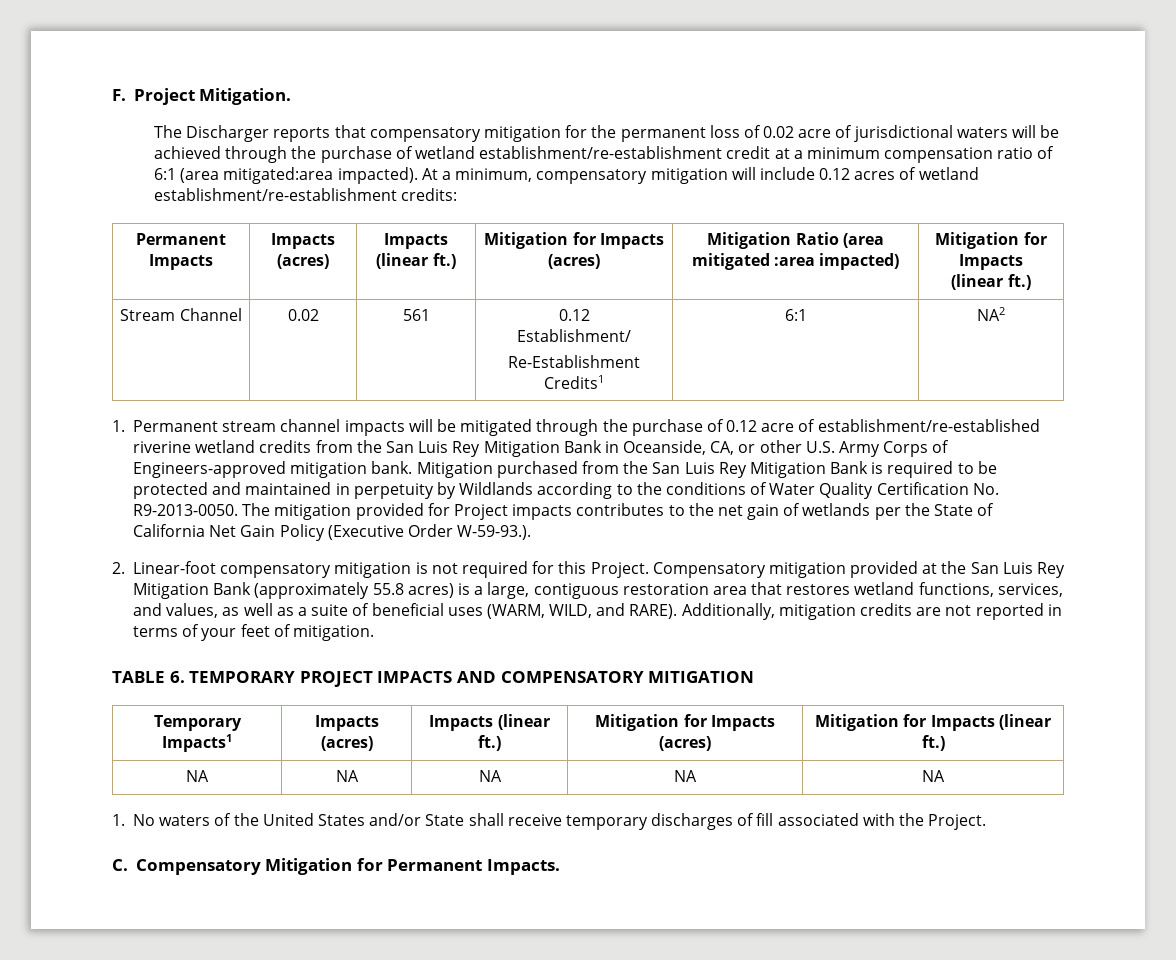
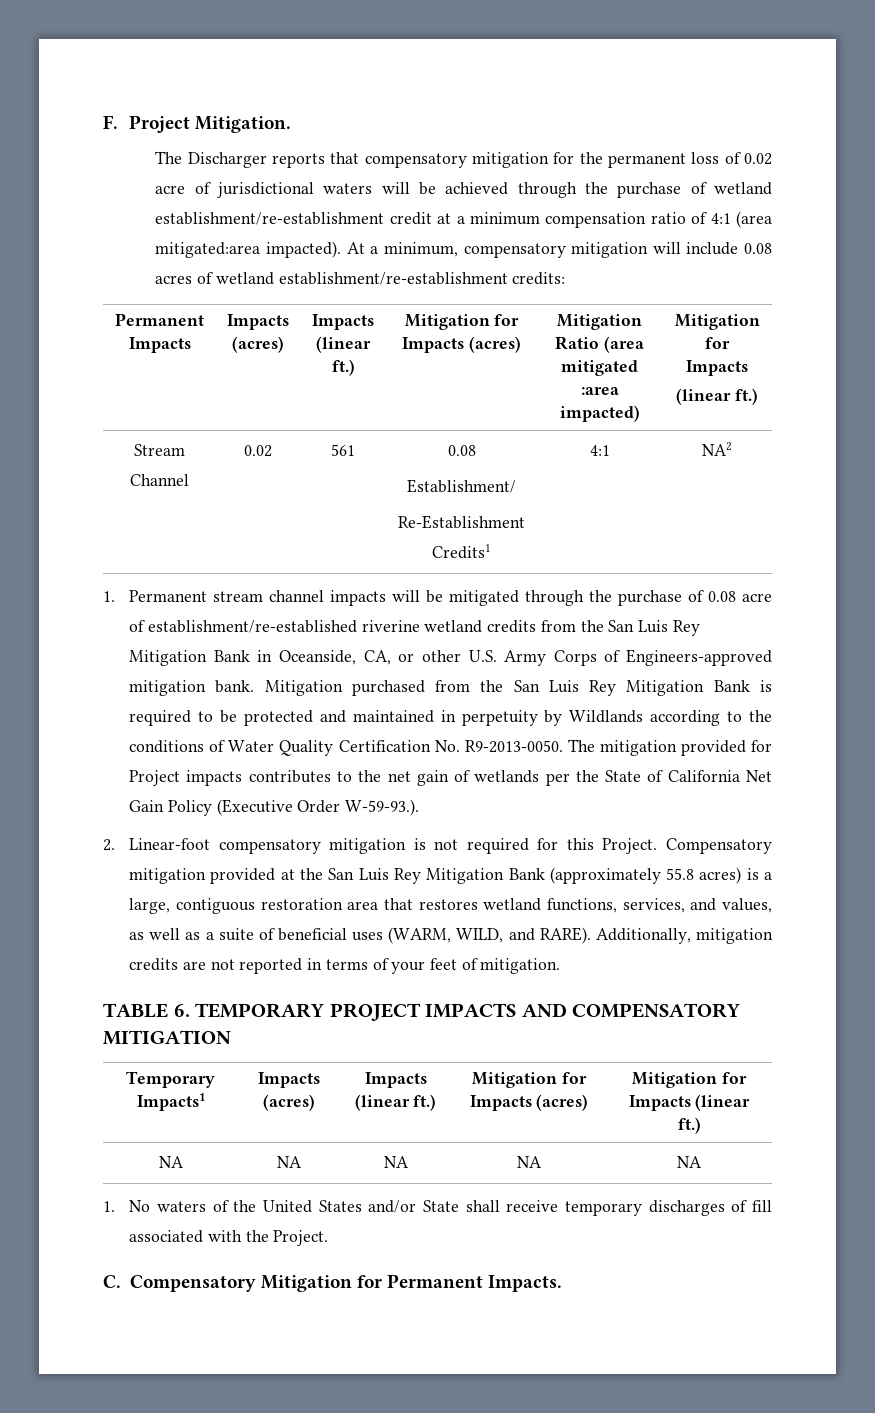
[154,168,177,180] 6:1 -> [710,213,731,224] 4:1
[819,168,851,180] 0.12 -> [744,243,772,254] 0.08
[558,309,590,321] 0.12 -> [447,445,476,456] 0.08
[784,309,807,321] 6:1 -> [589,445,610,456] 4:1
[726,420,758,432] 0.12 -> [708,591,737,602] 0.08

